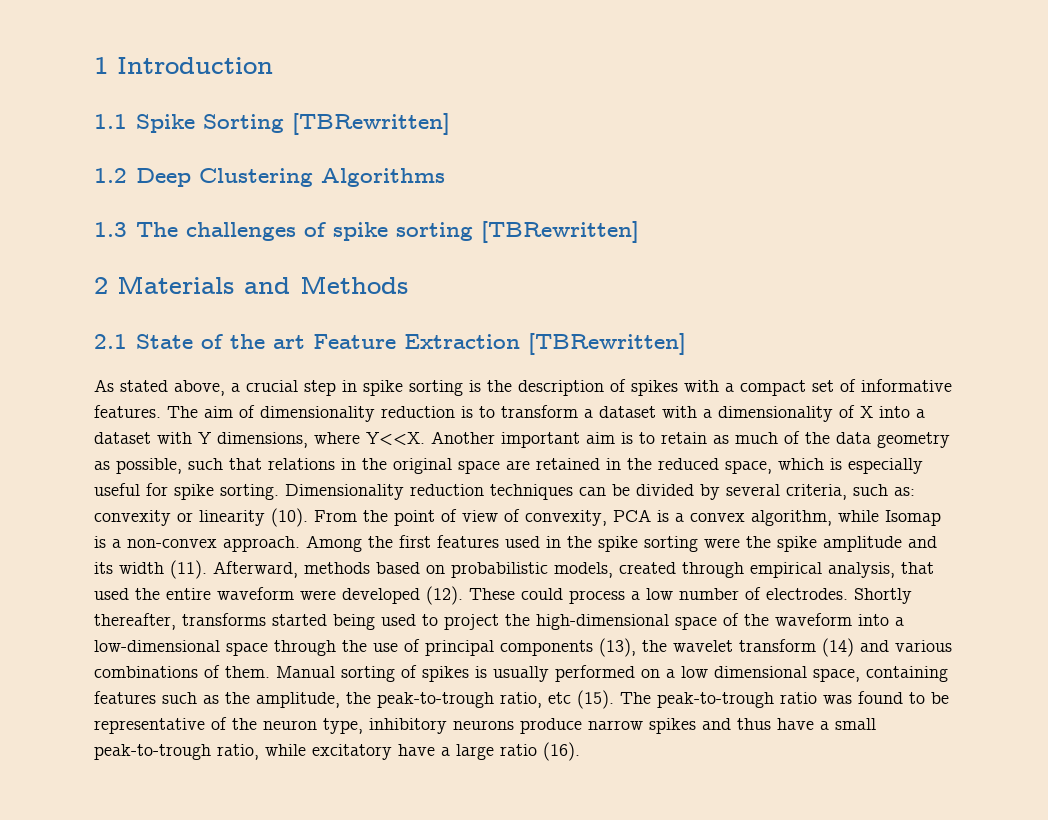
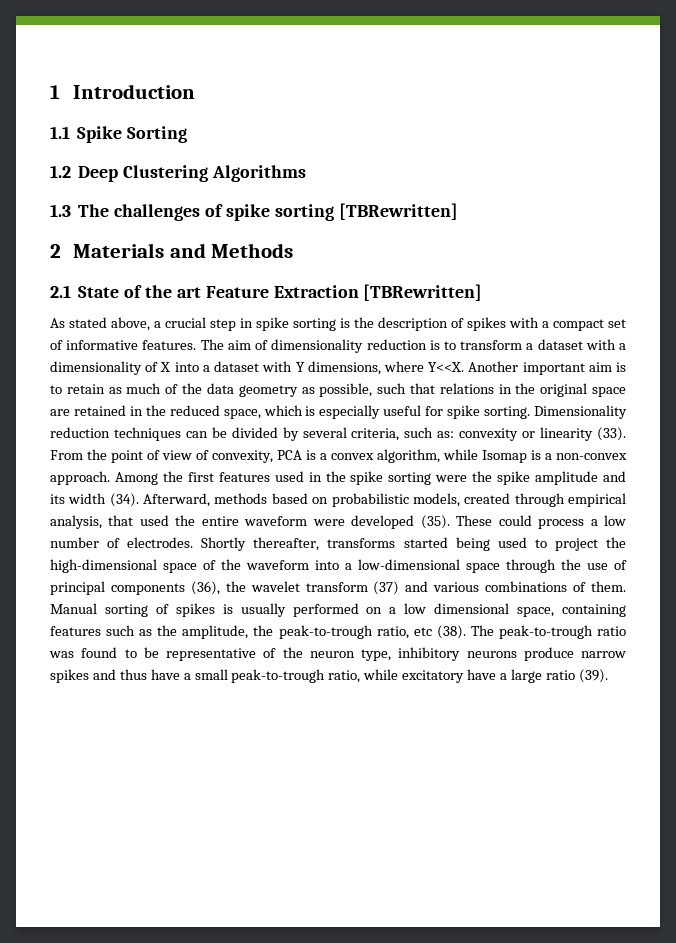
[291,113,450,135] [TBRewritten] -> (188, 134) none
[271,508,308,527] (10). -> [597,427,626,441] (33).
[170,560,207,579] (11). -> [109,493,139,507] (34).
[426,586,463,605] (12). -> [420,515,450,529] (35).
[599,638,636,657] (13), -> [190,581,220,595] (36),
[822,638,854,657] (14) -> [373,581,400,595] (37)
[577,690,614,709] (15). -> [436,625,466,639] (38).
[543,742,580,761] (16). -> [578,669,608,683] (39).

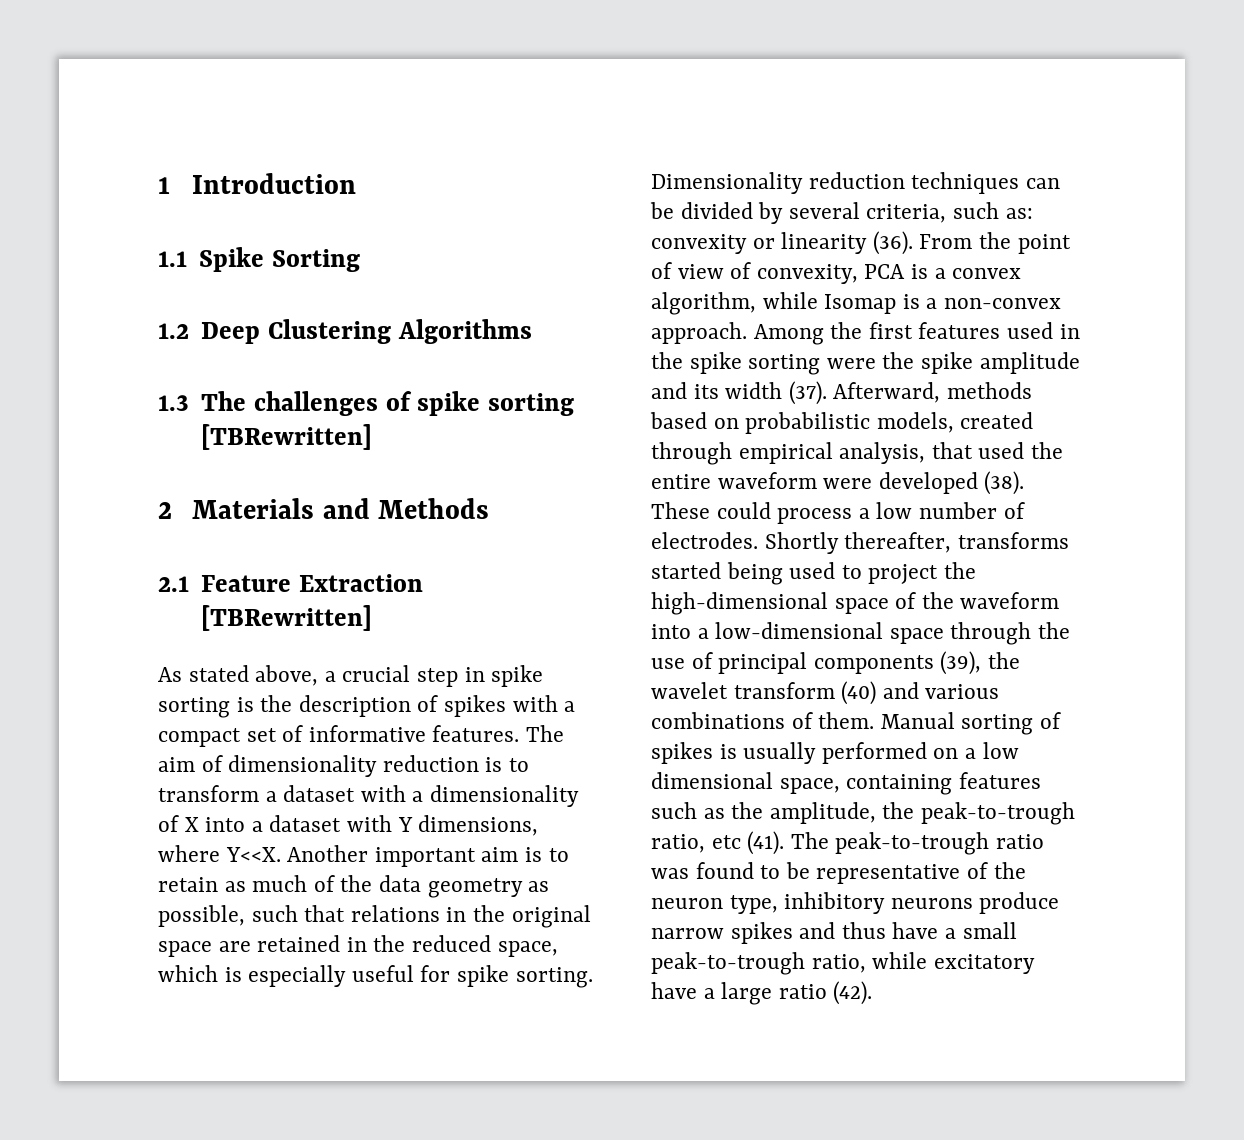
[78,285,201,298] State of the art -> (189, 584) none
[597,427,626,441] (33). -> [872,231,913,255] (36).
[109,493,139,507] (34). -> [788,381,827,405] (37).
[420,515,450,529] (35). -> [984,471,1025,495] (38).
[190,581,220,595] (36), -> [940,651,982,675] (39),
[373,581,400,595] (37) -> [841,681,877,705] (40)
[436,625,466,639] (38). -> [747,831,785,855] (41).
[578,669,608,683] (39). -> [833,981,873,1005] (42).

